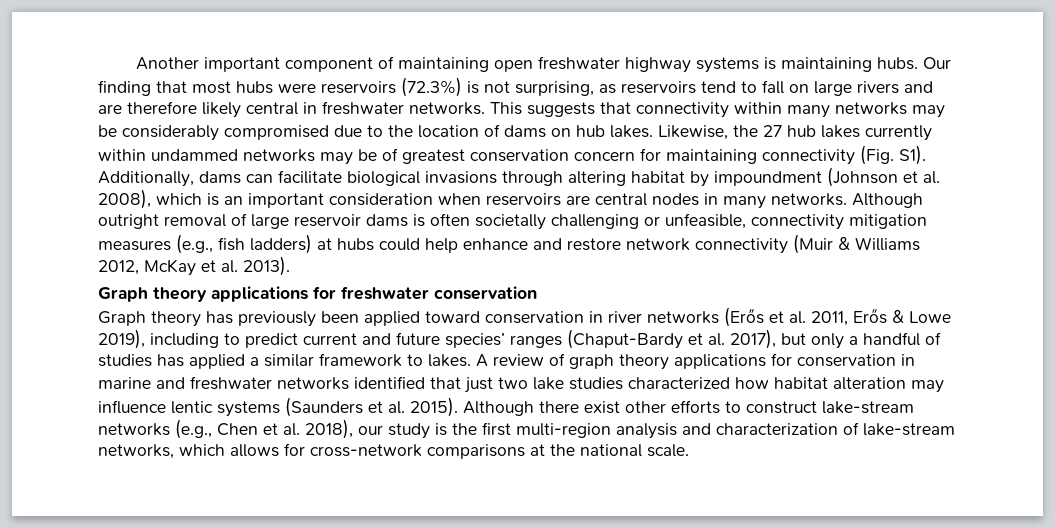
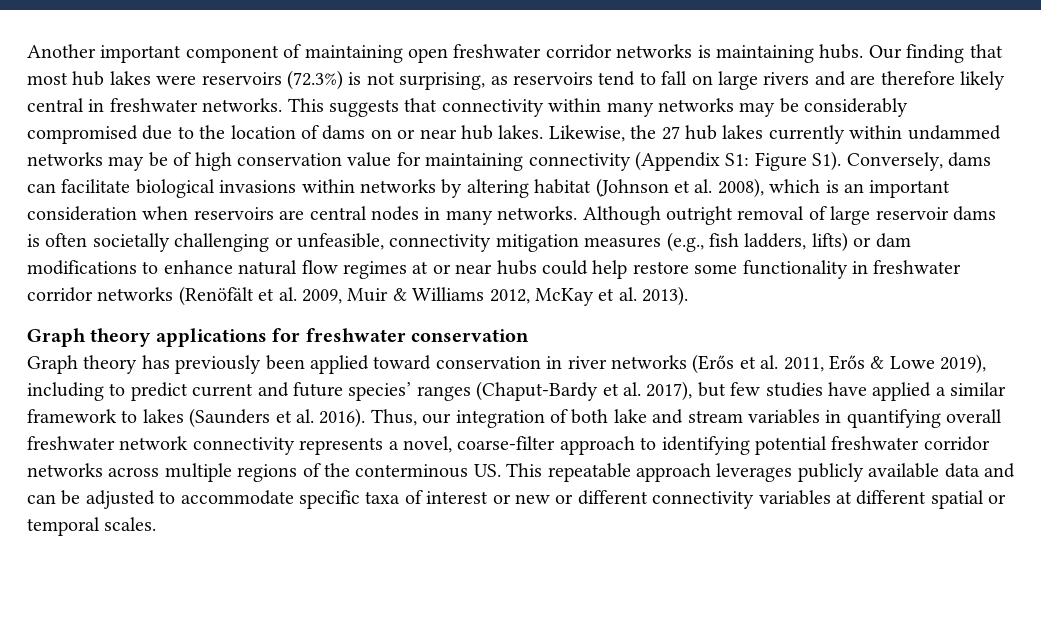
[625,57,760,73] highway systems -> [545,44,693,59] corridor networks
[236,81,273,94] hubs -> [72,71,151,86] hub lakes
(571, 132) none -> [397,129,457,139] or near
[402,145,926,165] [98,171,194,187] greatest conservation concern for maintaining connectivity (Fig. S1). Additionally, -> [194,151,943,171] high conservation value for maintaining connectivity (Appendix S1: Figure S1). Conversely,
[502,171,822,187] through altering habitat by impoundment -> [301,179,592,198] within networks by altering habitat
[250,234,833,254] ladders) at hubs could help enhance and restore network connectivity (Muir -> [744,232,911,252] [27,260,962,279] [27,286,389,306] ladders, lifts) or dam modifications to enhance natural flow regimes at or near hubs could help restore some functionality in freshwater corridor networks (Renöfält et al. 2009, Muir
[811,332,941,349] [98,354,184,367] only a handful of studies has -> [730,382,867,397] few studies have
[428,353,915,370] [98,376,944,393] [98,397,914,417] [98,419,955,439] [98,443,689,459] lakes. A review of graph theory applications for conservation in marine and freshwater networks identified that just two lake studies characterized how habitat alteration may influence lentic systems (Saunders et al. 2015). Although there exist other efforts to construct lake-stream networks (e.g., Chen et al. 2018), our study is the first multi-region analysis and characterization of lake-stream networks, which allows for cross-network comparisons at the national scale. -> [142,408,1003,428] [27,436,990,455] [27,463,1015,482] [27,490,1007,509] [27,517,157,536] lakes (Saunders et al. 2016). Thus, our integration of both lake and stream variables in quantifying overall freshwater network connectivity represents a novel, coarse-filter approach to identifying potential freshwater corridor networks across multiple regions of the conterminous US. This repeatable approach leverages publicly available data and can be adjusted to accommodate specific taxa of interest or new or different connectivity variables at different spatial or temporal scales.

